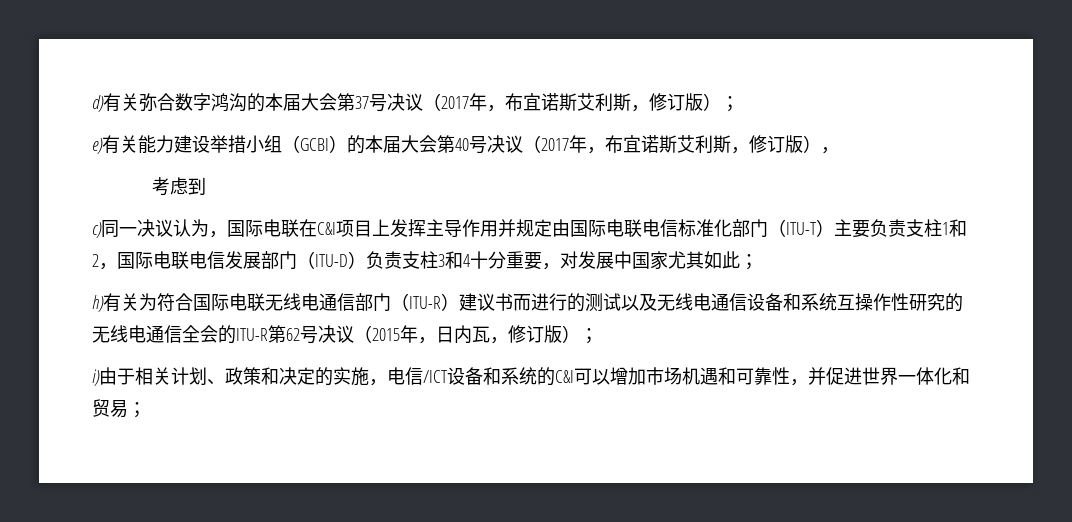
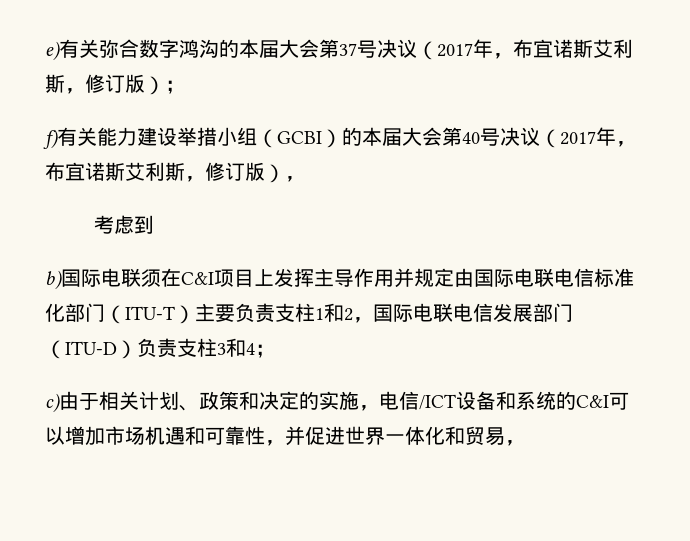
[92,95,104,112] d) -> [45,41,60,61] e)
[92,138,103,154] e) -> [43,129,58,149] f)
[92,219,299,238] c)同一决议认为，国际电联 -> [45,268,161,290] b)国际电联须
[470,251,758,270] [92,293,963,312] [92,325,598,344] [92,369,100,386] 十分重要，对发展中国家尤其如此； // h)有关为符合国际电联无线电通信部门（ITU-R）建议书而进行的测试以及无线电通信设备和系统互操作性研究的无线电通信全会的ITU-R第62号决议（2015年，日内瓦，修订版）； // i) -> [255,344,275,358] [45,393,60,413] ； // c)
[128,402,146,418] ； -> [505,440,525,446] ，

